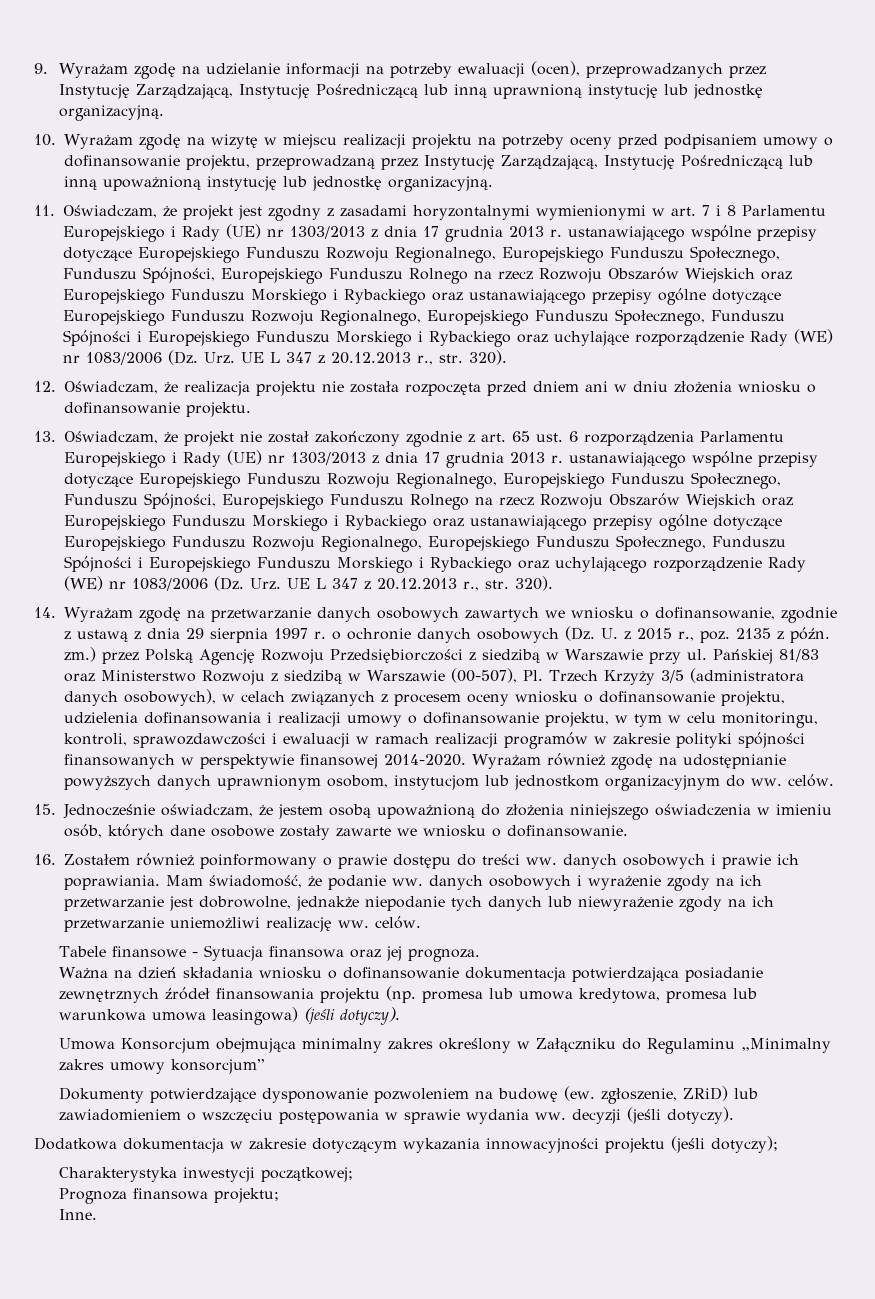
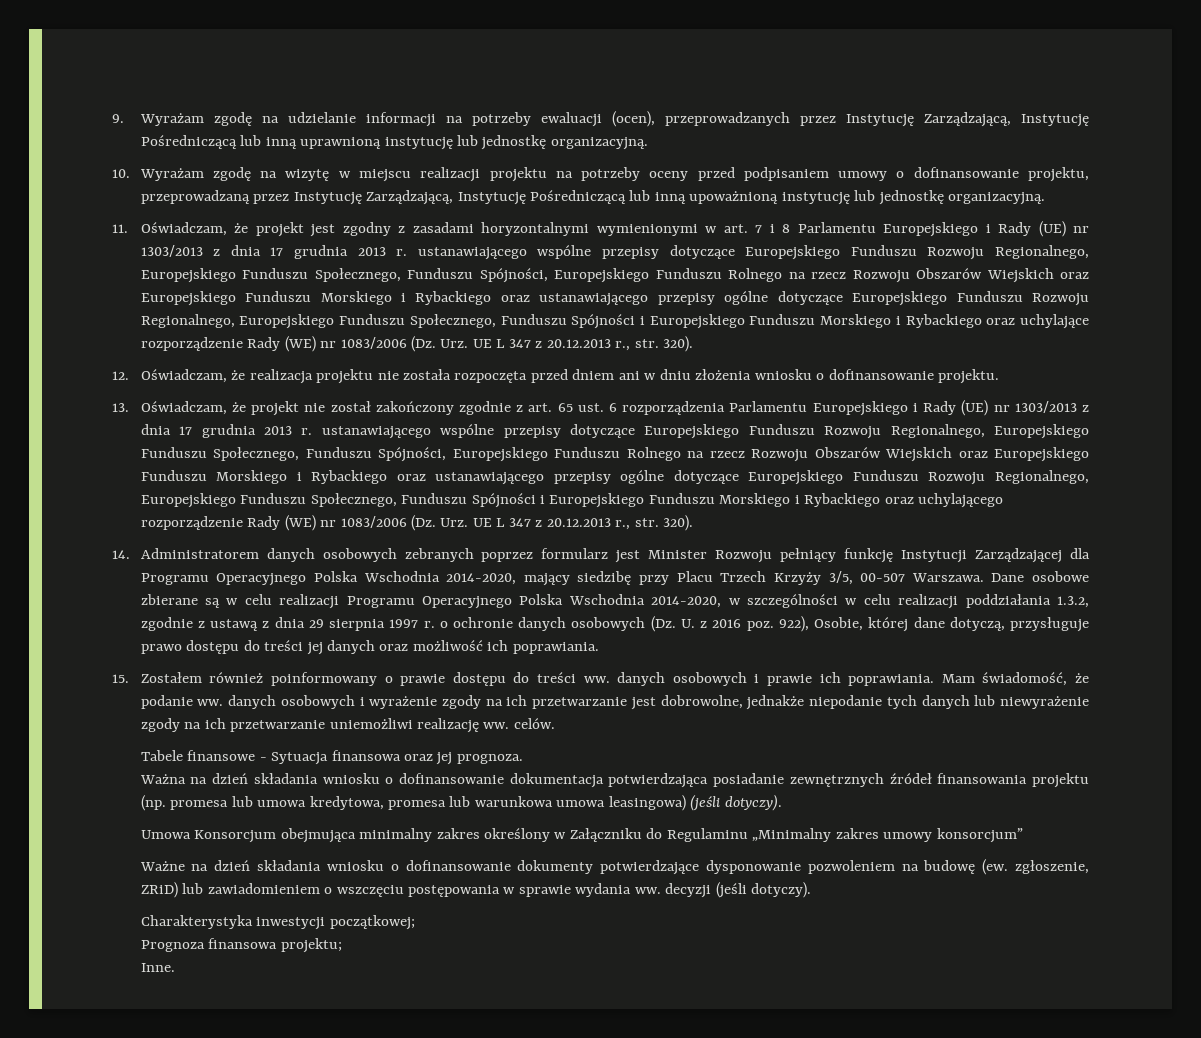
[64,607,775,623] Wyrażam zgodę na przetwarzanie danych osobowych zawartych we wniosku o dofinansowanie, -> [140,548,1091,563] [140,571,1090,586] [140,594,1090,609] Administratorem danych osobowych zebranych poprzez formularz jest Minister Rozwoju pełniący funkcję Instytucji Zarządzającej dla Programu Operacyjnego Polska Wschodnia 2014-2020, mający siedzibę przy Placu Trzech Krzyży 3/5, 00-507 Warszawa. Dane osobowe zbierane są w celu realizacji Programu Operacyjnego Polska Wschodnia 2014-2020, w szczególności w celu realizacji poddziałania 1.3.2,
[636,627,830,643] [64,647,819,665] [64,668,804,685] [64,689,785,706] [64,712,818,728] [64,732,805,749] [64,753,786,770] [64,774,834,791] [34,804,832,820] [64,824,628,840] [34,854,56,865] 2015 r., poz. 2135 z późn. zm.) przez Polską Agencję Rozwoju Przedsiębiorczości z siedzibą w Warszawie przy ul. Pańskiej 81/83 oraz Ministerstwo Rozwoju z siedzibą w Warszawie (00-507), Pl. Trzech Krzyży 3/5 (administratora danych osobowych), w celach związanych z procesem oceny wniosku o dofinansowanie projektu, udzielenia dofinansowania i realizacji umowy o dofinansowanie projektu, w tym w celu monitoringu, kontroli, sprawozdawczości i ewaluacji w ramach realizacji programów w zakresie polityki spójności finansowanych w perspektywie finansowej 2014-2020. Wyrażam również zgodę na udostępnianie powyższych danych uprawnionym osobom, instytucjom lub jednostkom organizacyjnym do ww. celów. // 15. Jednocześnie oświadczam, że jestem osobą upoważnioną do złożenia niniejszego oświadczenia w imieniu osób, których dane osobowe zostały zawarte we wniosku o dofinansowanie. // 16. -> [712,616,1090,632] [140,640,599,655] [112,674,129,683] 2016 poz. 922), Osobie, której dane dotyczą, przysługuje prawo dostępu do treści jej danych oraz możliwość ich poprawiania. // 15.
[58,1087,144,1103] Dokumenty -> [139,860,594,874] Ważne na dzień składania wniosku o dofinansowanie dokumenty
[34,1136,778,1153] // Dodatkowa dokumentacja w zakresie dotyczącym wykazania innowacyjności projektu (jeśli dotyczy); -> (812, 890) none

